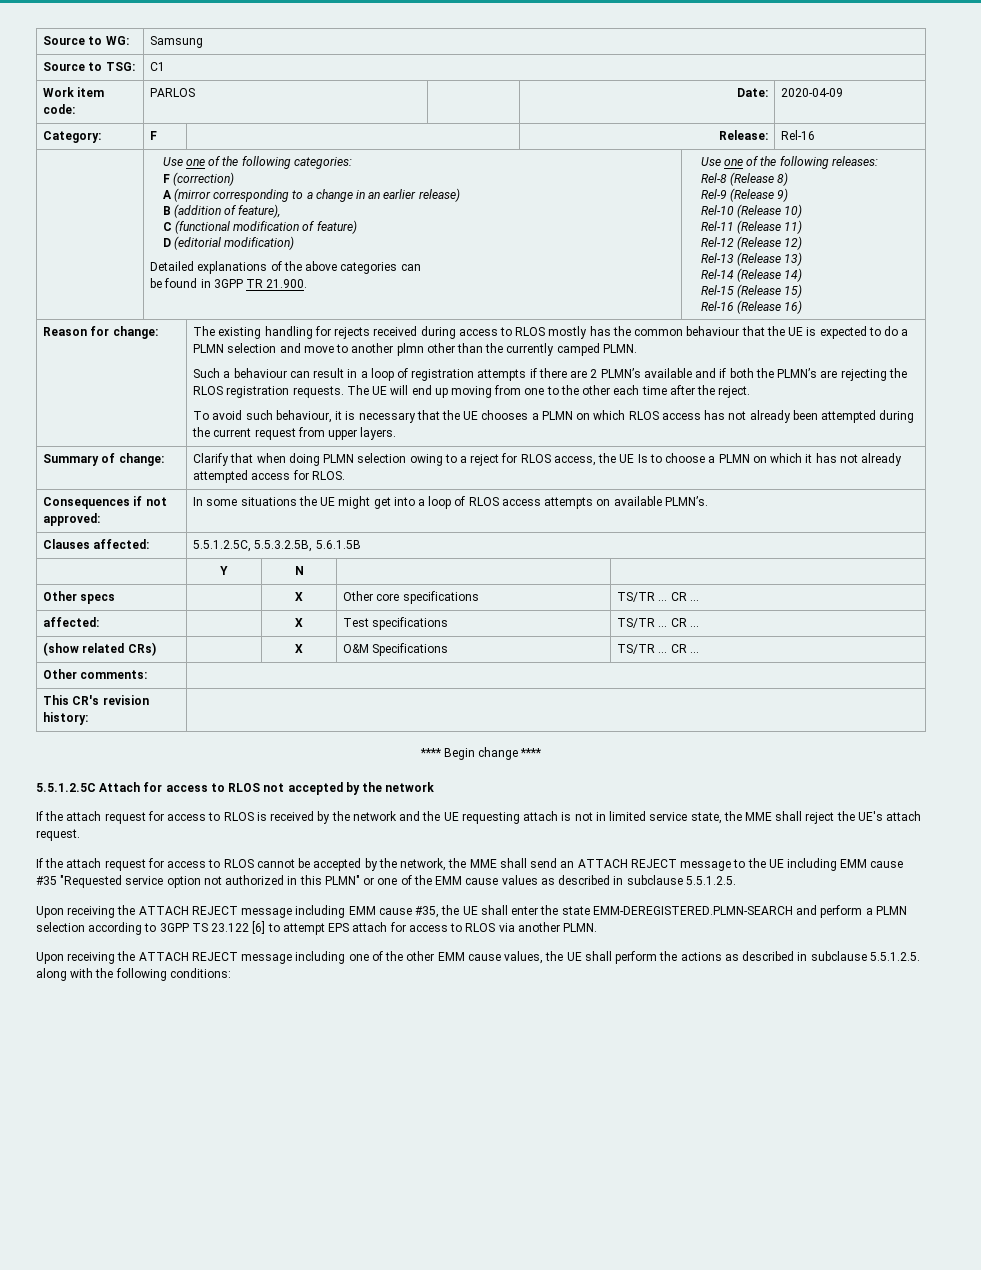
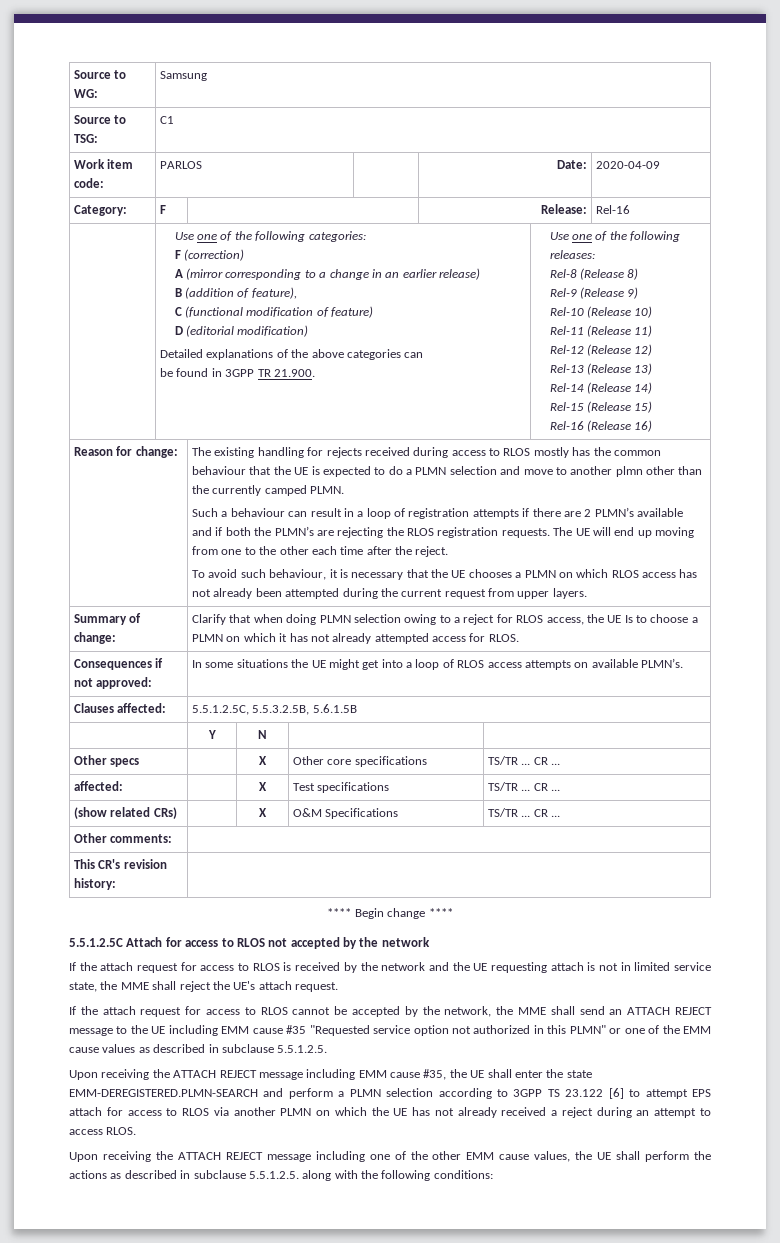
[563,923,598,932] PLMN. -> [280,1107,712,1118] [69,1127,137,1135] PLMN on which the UE has not already received a reject during an attempt to access RLOS.

